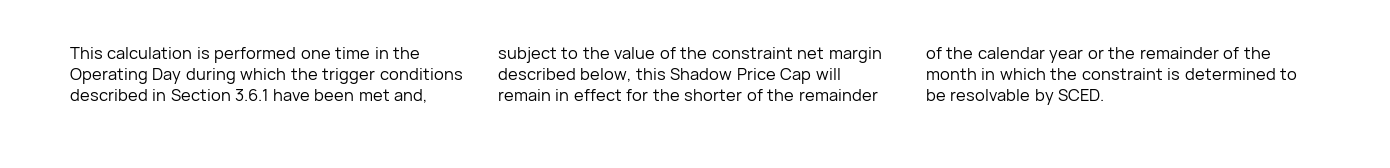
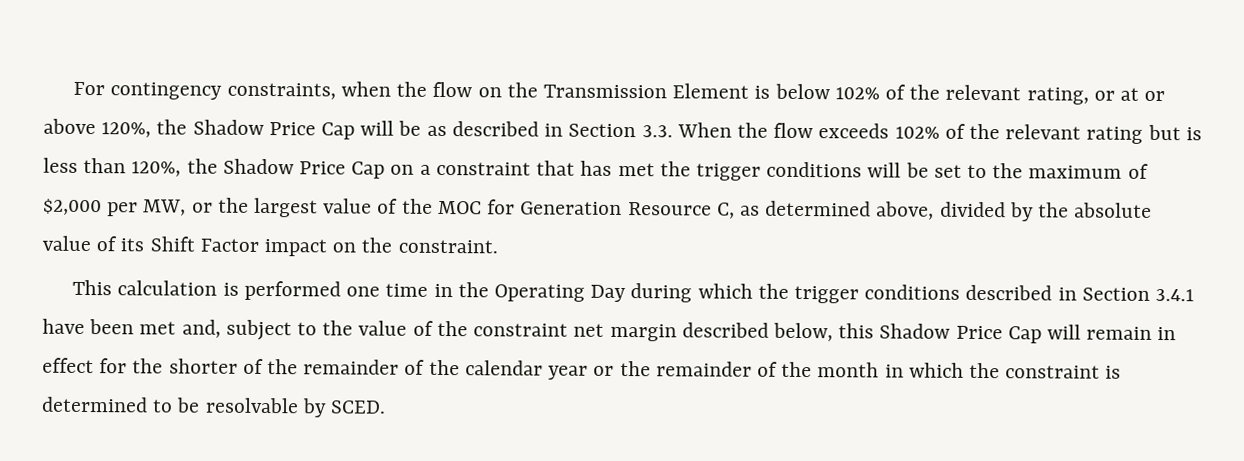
(70, 53) none -> [73,81,1166,105] [43,118,1202,144] [43,157,1149,181] [43,197,1153,222] [42,235,498,257] For contingency constraints, when the flow on the Transmission Element is below 102% of the relevant rating, or at or above 120%, the Shadow Price Cap will be as described in Section 3.3. When the flow exceeds 102% of the relevant rating but is less than 120%, the Shadow Price Cap on a constraint that has met the trigger conditions will be set to the maximum of $2,000 per MW, or the largest value of the MOC for Generation Resource C, as determined above, divided by the absolute value of its Shift Factor impact on the constraint. //
[235,89,269,101] 3.6.1 -> [1155,288,1195,302] 3.4.1

